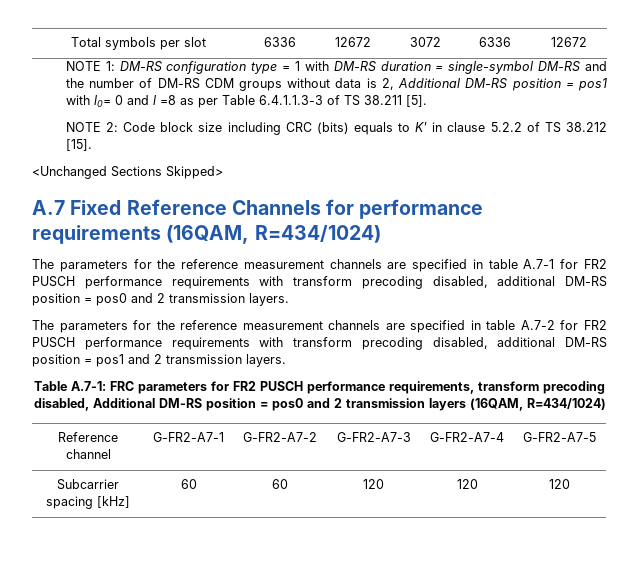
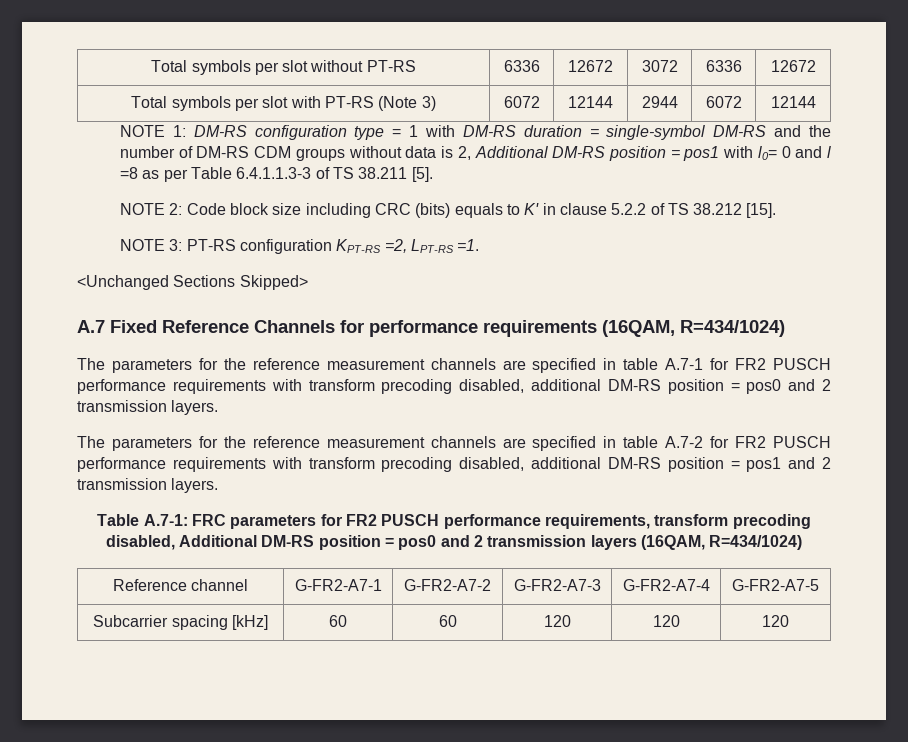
[71,37,207,50] Total symbols per slot -> [151,60,416,75] Total symbols per slot without PT-RS
(587, 42) none -> [131,96,436,111] [503,96,540,108] [568,96,613,108] [641,96,678,108] [705,96,742,108] [770,96,816,108] // Total symbols per slot with PT-RS (Note 3) | 6072 | 12144 | 2944 | 6072 | 12144
(92, 145) none -> [120,239,480,254] // NOTE 3: PT-RS configuration KPT-RS =2, LPT-RS =1.

